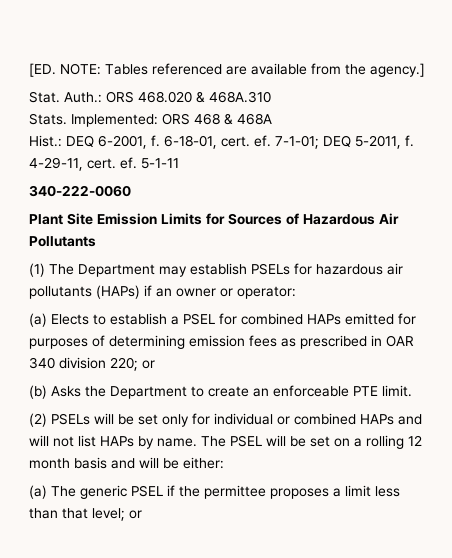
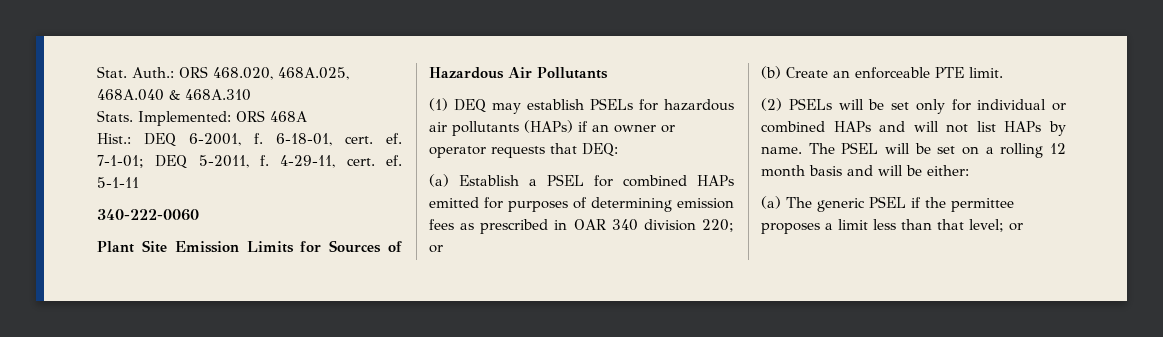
[29,63,425,77] [29,91,192,103] [ED. NOTE: Tables referenced are available from the agency.] // Stat. Auth.: ORS 468.020 -> [97,66,349,80] [97,89,164,101] Stat. Auth.: ORS 468.020, 468A.025, 468A.040
[194,113,233,125] 468 & -> (265, 116) none
[49,264,155,277] The Department -> [454,99,486,113] DEQ
[237,286,296,299] [29,313,167,327] operator: // (a) Elects to establish -> [429,143,618,158] [429,174,519,187] operator requests that DEQ: // (a) Establish
[51,386,249,399] Asks the Department to create -> [786,67,828,78] Create

